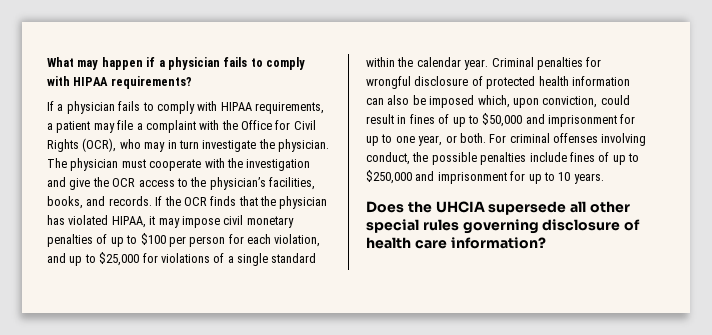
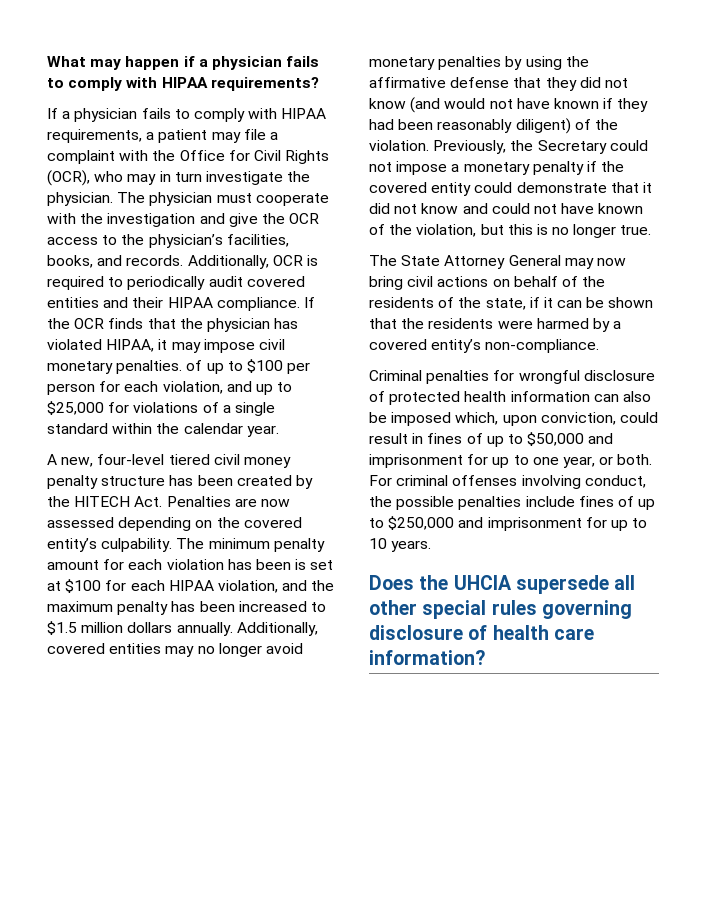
(152, 201) none -> [187,255,318,269] [47,276,305,290] [47,297,300,311] Additionally, OCR is required to periodically audit covered entities and their HIPAA compliance.
[47,234,93,247] penalties -> [116,360,183,374] penalties.
(489, 64) none -> [47,454,291,468] [47,475,313,489] [47,496,290,507] [47,517,302,531] [47,538,325,552] [47,559,334,570] [47,579,335,593] [47,601,326,615] [47,621,318,636] [47,643,303,657] [369,56,589,70] [369,77,628,91] [369,97,649,113] [369,118,618,134] [369,140,648,154] [369,161,625,175] [369,182,652,196] [369,203,644,214] [369,224,652,238] [369,255,626,269] [369,276,606,290] [369,297,654,310] [369,318,622,332] [369,339,600,353] // A new, four-level tiered civil money penalty structure has been created by the HITECH Act. Penalties are now assessed depending on the covered entity’s culpability. The minimum penalty amount for each violation has been is set at $100 for each HIPAA violation, and the maximum penalty has been increased to $1.5 million dollars annually. Additionally, covered entities may no longer avoid monetary penalties by using the affirmative defense that they did not know (and would not have known if they had been reasonably diligent) of the violation. Previously, the Secretary could not impose a monetary penalty if the covered entity could demonstrate that it did not know and could not have known of the violation, but this is no longer true. // The State Attorney General may now bring civil actions on behalf of the residents of the state, if it can be shown that the residents were harmed by a covered entity’s non-compliance. //

